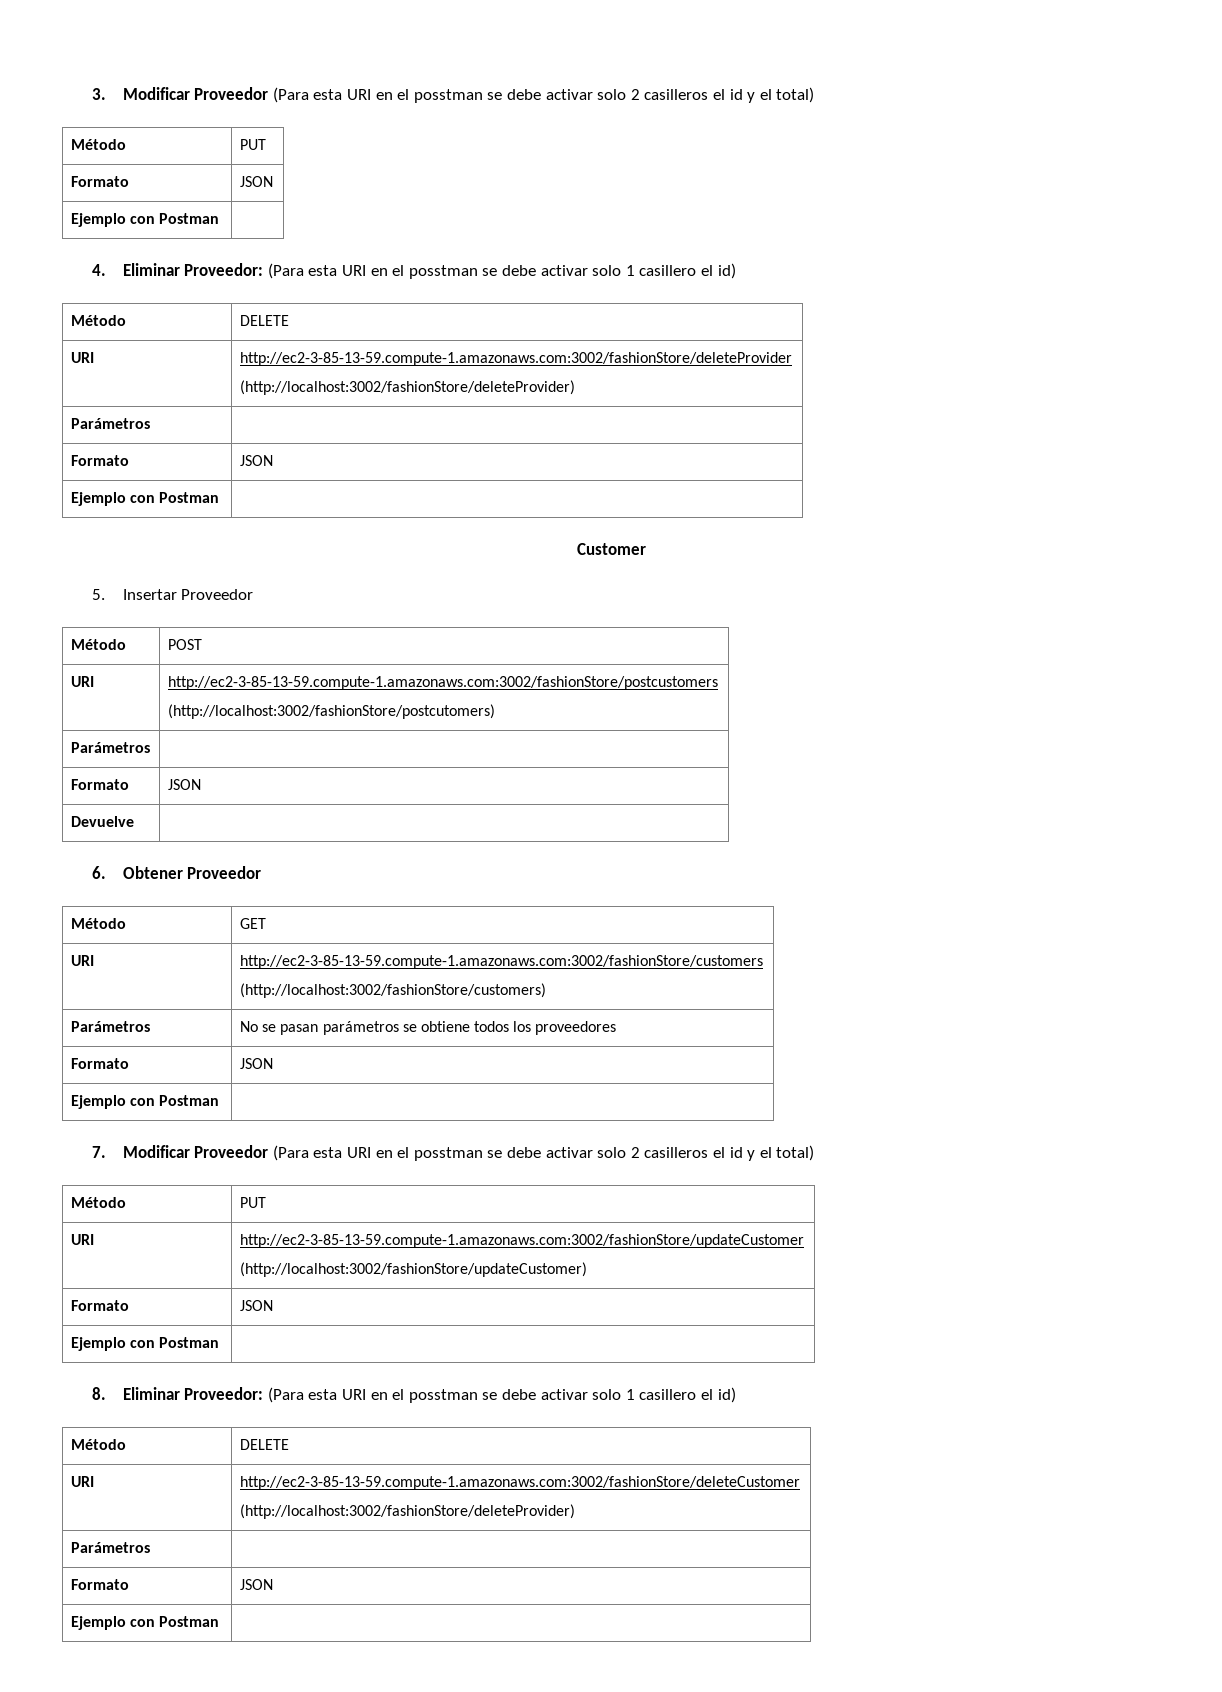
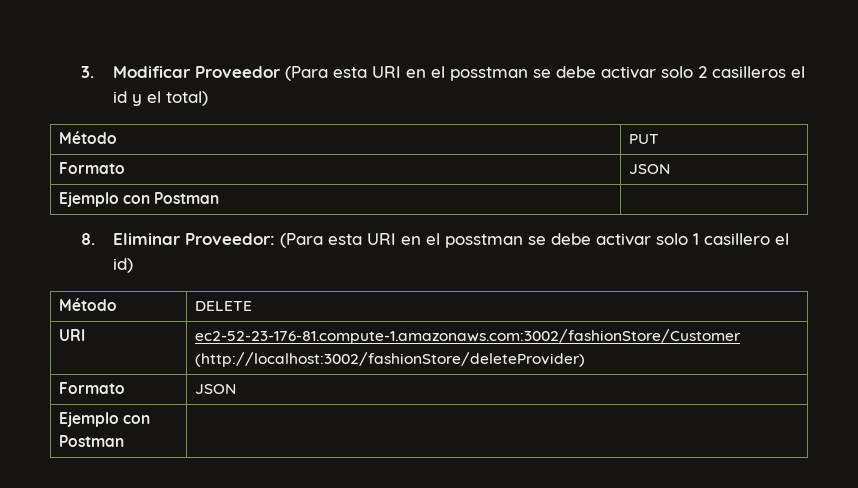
[92,264,107,276] 4. -> [81,233,96,245] 8.
[239,352,792,366] [239,380,575,395] [70,418,150,429] [70,455,129,466] [239,455,273,466] [70,492,220,506] [576,543,646,555] [92,589,254,600] [70,639,126,650] [167,639,202,650] [70,676,94,687] [167,676,718,690] [167,704,495,719] [70,742,150,753] [70,779,129,790] [167,779,201,790] [70,816,134,827] [92,866,262,879] [70,918,126,929] [239,918,266,929] [70,955,94,966] [239,955,763,969] [239,983,546,998] [70,1021,150,1032] [239,1021,617,1035] [70,1058,129,1069] [239,1058,273,1069] [70,1095,220,1109] [92,1145,815,1161] [70,1197,126,1208] [239,1197,266,1208] [70,1234,94,1245] [239,1234,804,1248] [239,1262,587,1277] [70,1300,129,1311] [239,1300,273,1311] [70,1337,220,1351] [92,1387,736,1403] [70,1439,126,1450] [239,1439,289,1450] [70,1476,94,1487] [239,1476,800,1490] [239,1504,575,1519] [70,1542,150,1553] [70,1579,129,1590] [239,1579,273,1590] [70,1616,220,1630] http://ec2-3-85-13-59.compute-1.amazonaws.com:3002/fashionStore/deleteProvider // (http://localhost:3002/fashionStore/deleteProvider) // Parámetros | // Formato | JSON // Ejemplo con Postman | // Customer // 5. Insertar Proveedor // Método | POST // URI | http://ec2-3-85-13-59.compute-1.amazonaws.com:3002/fashionStore/postcustomers // (http://localhost:3002/fashionStore/postcutomers) // Parámetros | // Formato | JSON // Devuelve | // 6. Obtener Proveedor // Método | GET // URI | http://ec2-3-85-13-59.compute-1.amazonaws.com:3002/fashionStore/customers // (http://localhost:3002/fashionStore/customers) // Parámetros | No se pasan parámetros se obtiene todos los proveedores // Formato | JSON // Ejemplo con Postman | // 7. Modificar Proveedor (Para esta URI en el posstman se debe activar solo 2 casilleros el id y el total) // Método | PUT // URI | http://ec2-3-85-13-59.compute-1.amazonaws.com:3002/fashionStore/updateCustomer // (http://localhost:3002/fashionStore/updateCustomer) // Formato | JSON // Ejemplo con Postman | // 8. Eliminar Proveedor: (Para esta URI en el posstman se debe activar solo 1 casillero el id) // Método | DELETE // URI | http://ec2-3-85-13-59.compute-1.amazonaws.com:3002/fashionStore/deleteCustomer // (http://localhost:3002/fashionStore/deleteProvider) // Parámetros | // Formato | JSON // Ejemplo con Postman | -> [194,329,741,344] [194,352,585,367] [58,382,125,394] [194,384,236,394] [58,412,150,427] [58,435,124,447] ec2-52-23-176-81.compute-1.amazonaws.com:3002/fashionStore/Customer (http://localhost:3002/fashionStore/deleteProvider) // Formato | JSON // Ejemplo con Postman |

